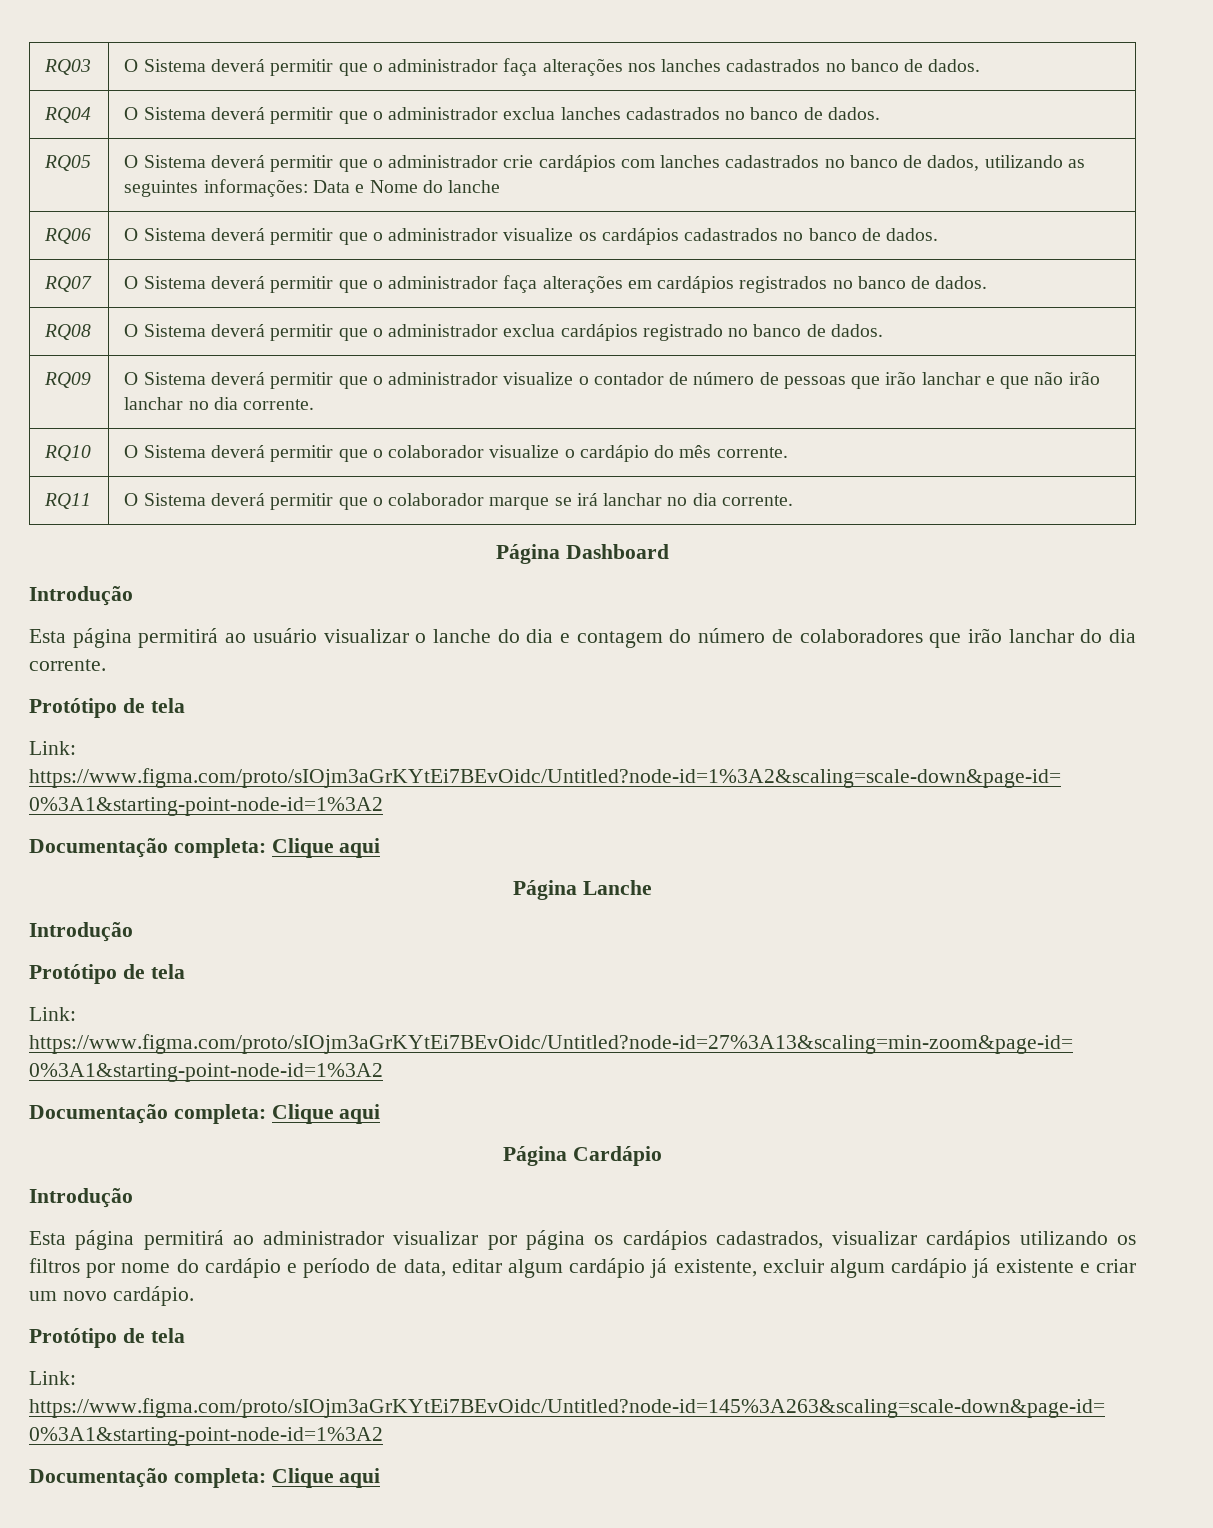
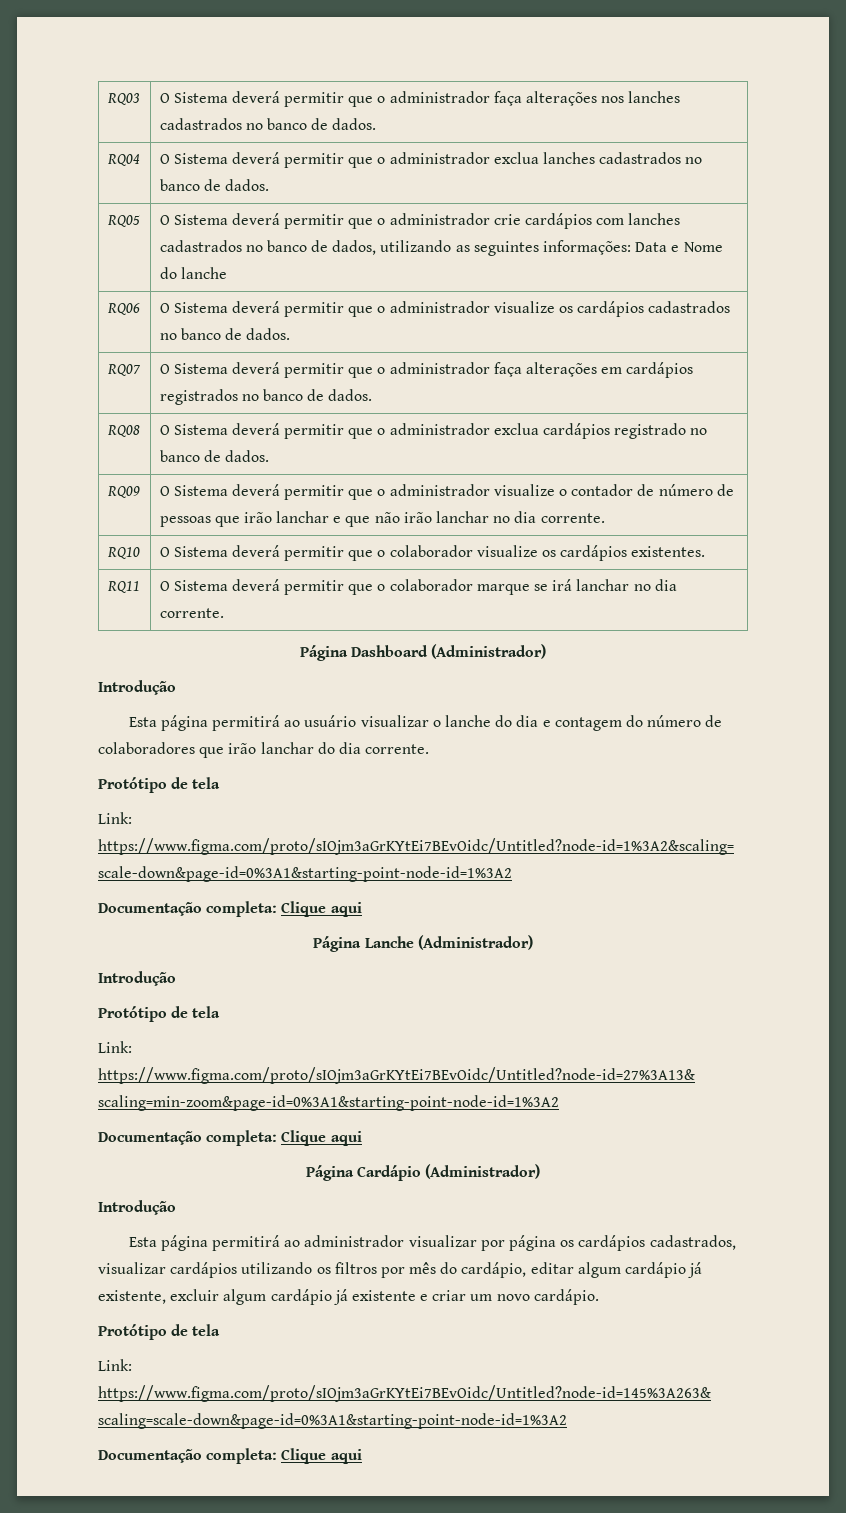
[564,445,788,462] o cardápio do mês corrente. -> [541,545,706,561] os cardápios existentes.
(669, 551) none -> [431,644,547,659] (Administrador)
(652, 887) none -> [417,935,533,950] (Administrador)
(662, 1156) none -> [425,1164,541,1179] (Administrador)
[121,1258,446,1278] nome do cardápio e período de data, -> [409,1262,527,1278] mês do cardápio,

